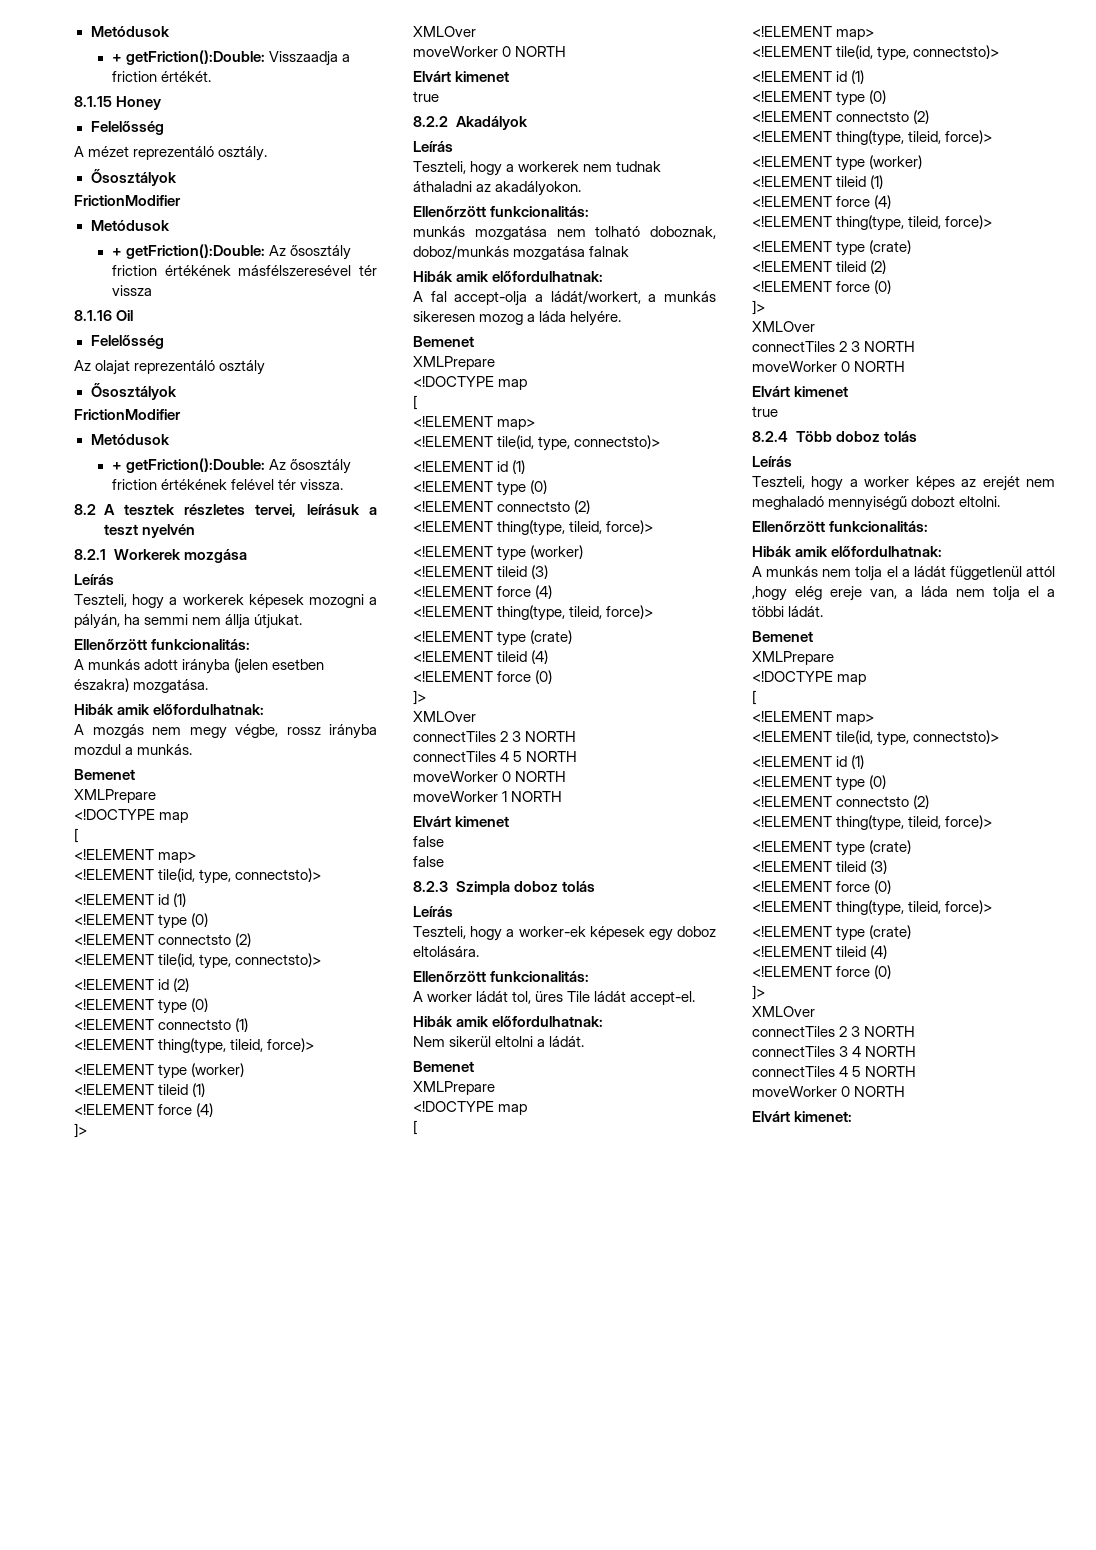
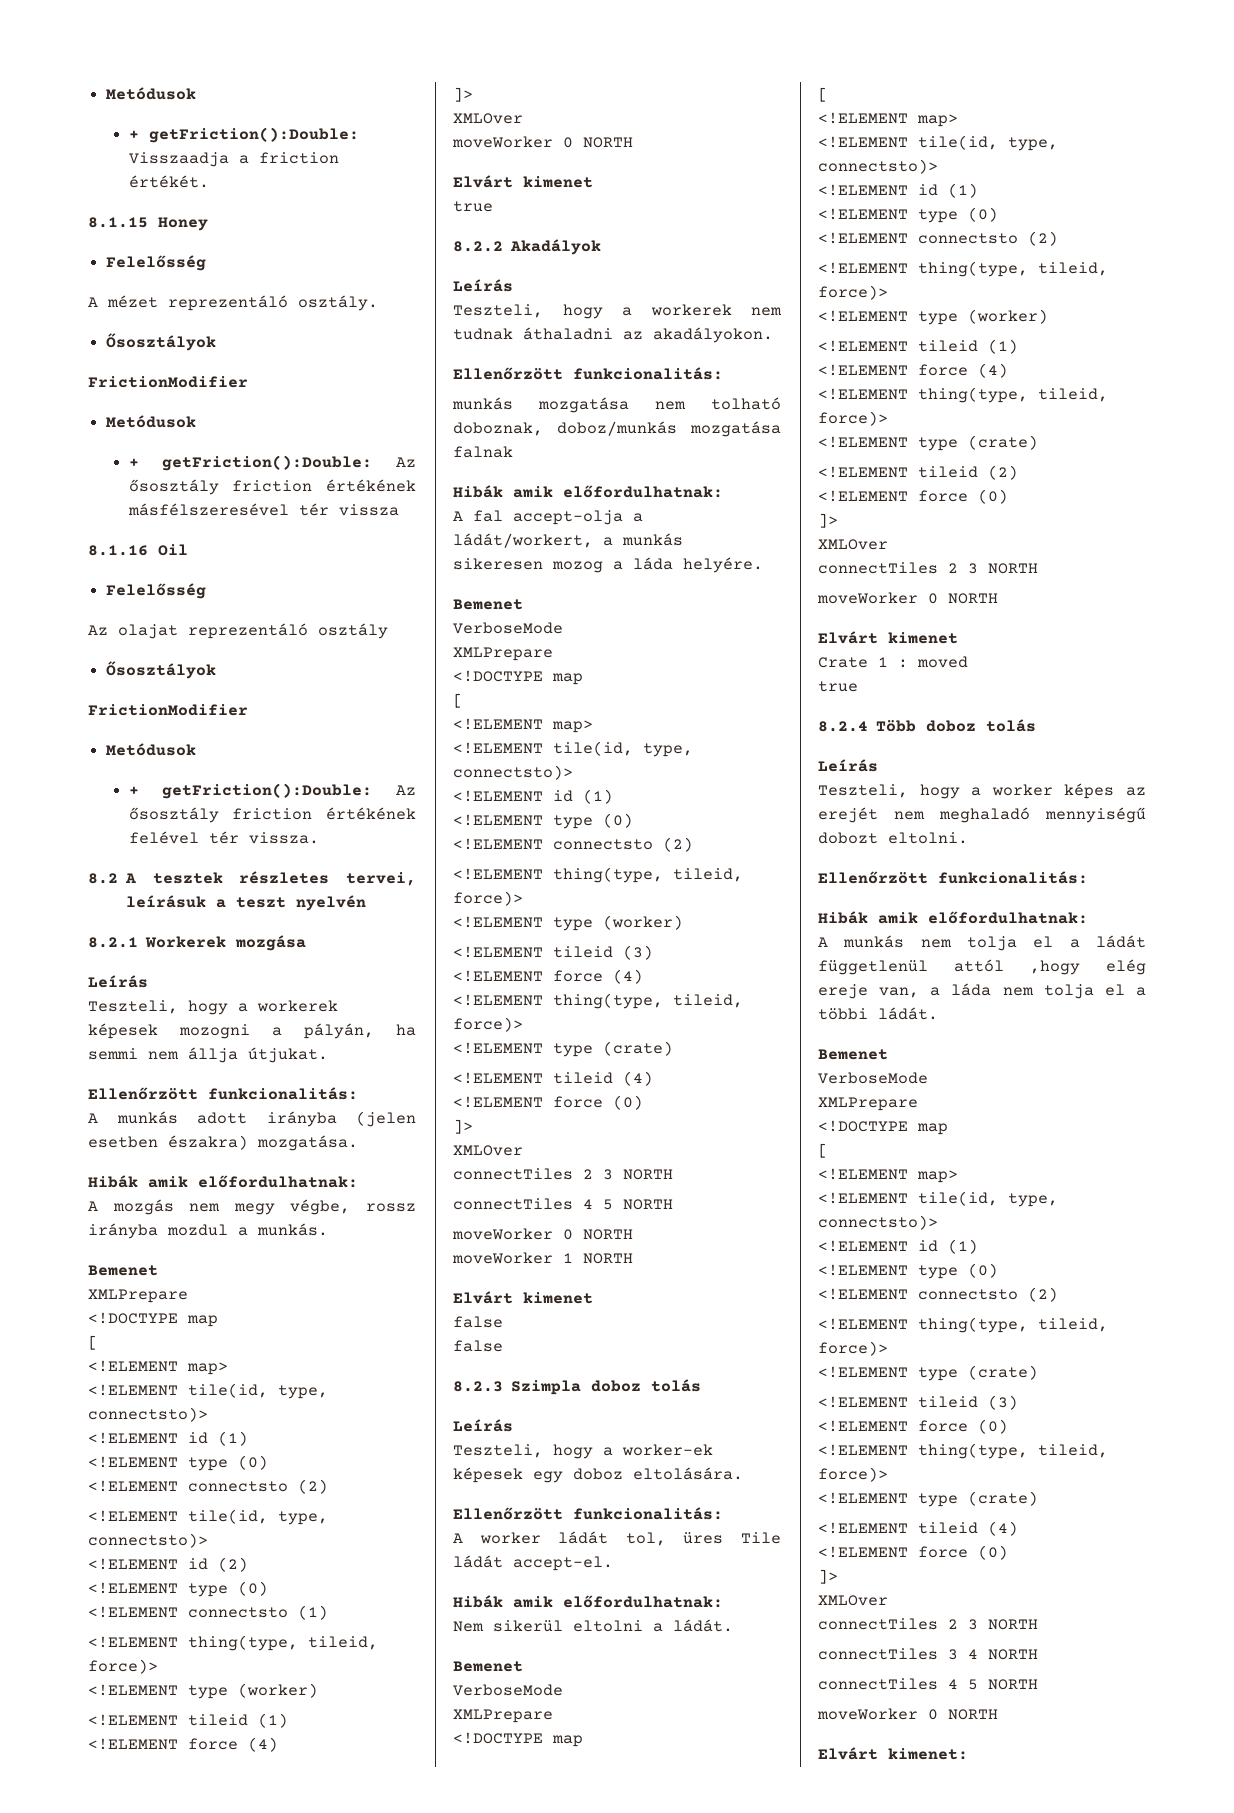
(474, 341) none -> [453,622,563,634] // VerboseMode
(474, 1066) none -> [453,1684,563,1696] // VerboseMode
(849, 391) none -> [818,656,968,668] // Crate 1 : moved
(813, 636) none -> [818,1072,928,1084] // VerboseMode

